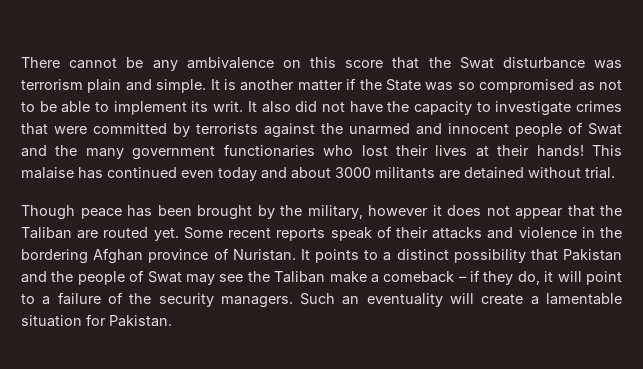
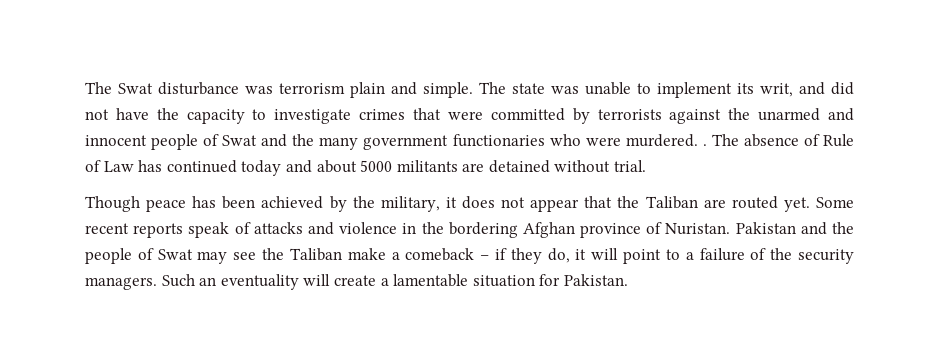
[21,57,451,71] There cannot be any ambivalence on this score that the -> [85,82,112,94] The
[210,78,622,93] [21,101,291,115] It is another matter if the State was so compromised as not to be able to implement its writ. It also -> [479,82,825,98] The state was unable to implement its writ, and
[361,145,622,157] [21,167,74,179] lost their lives at their hands! This malaise -> [585,134,854,147] [85,160,134,172] were murdered. . The absence of Rule of Law
[181,170,214,178] even -> (237, 166) none
[335,167,371,178] 3000 -> [360,160,393,172] 5000
[197,205,252,220] brought -> [261,196,324,209] achieved
[368,205,428,216] however -> (440, 204) none
[395,227,428,238] their -> (251, 228) none
[300,249,558,263] It points to a distinct possibility that -> (731, 229) none

